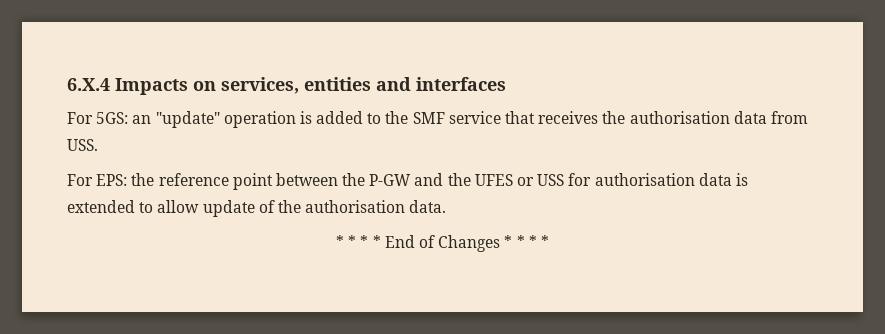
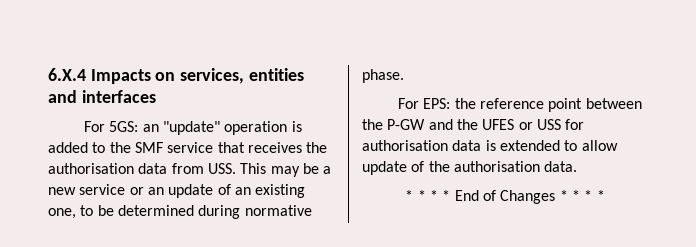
(98, 145) none -> [240,163,332,177] [48,184,306,198] [48,205,312,219] [362,69,404,83] This may be a new service or an update of an existing one, to be determined during normative phase.

